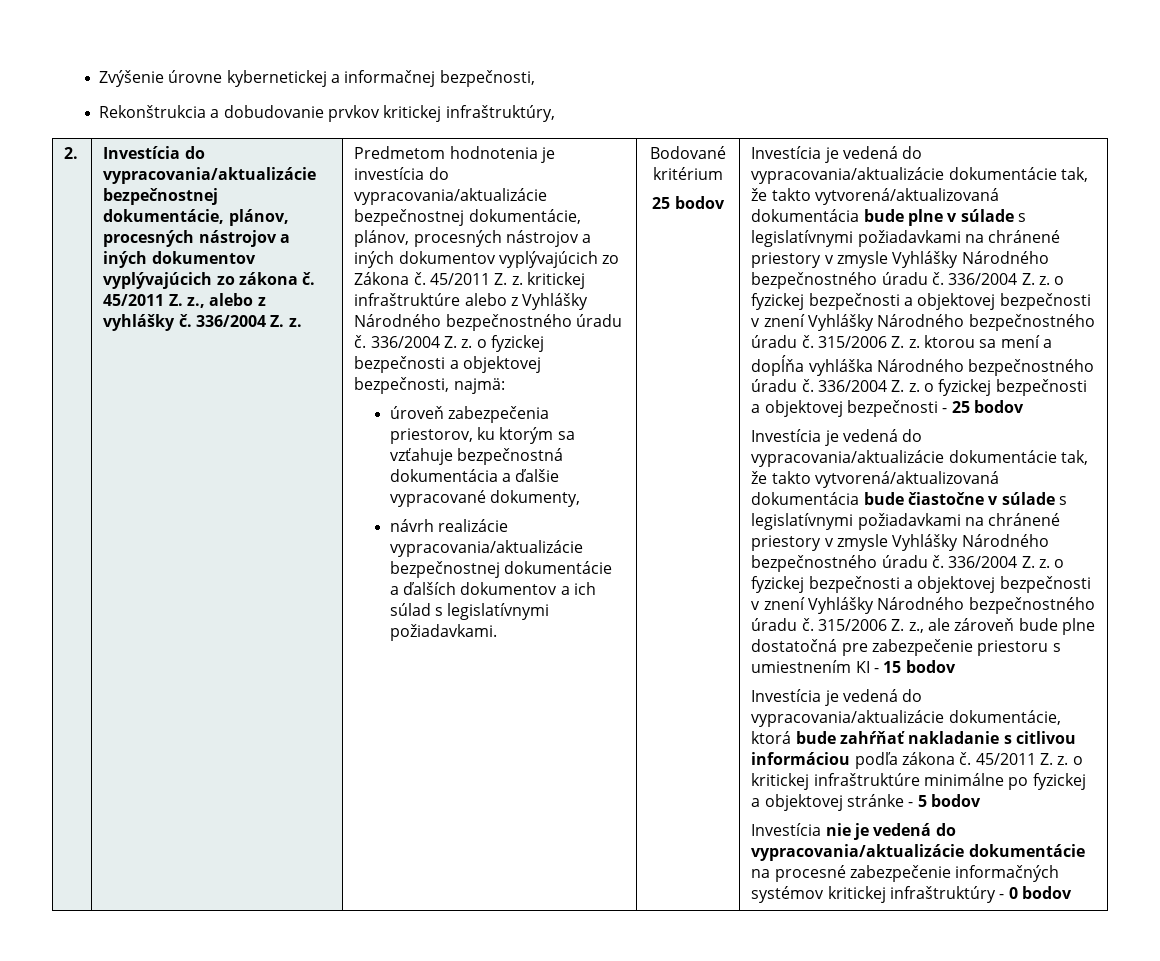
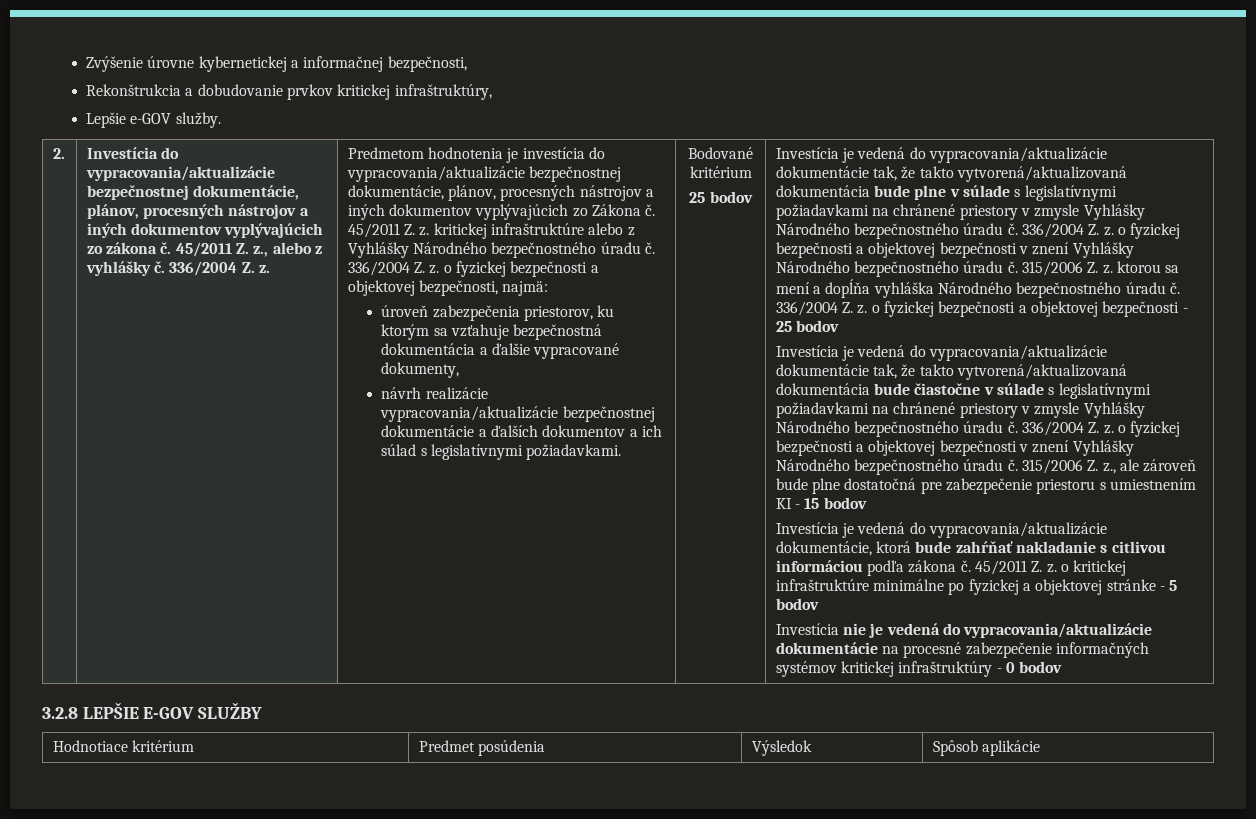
(555, 113) none -> [86,112,221,128] // Lepšie e-GOV služby.
(1073, 892) none -> [42,702,263,719] [52,740,195,752] [418,740,546,756] [751,740,812,756] [932,740,1041,756] // 3.2.8 LEPŠIE E-GOV SLUŽBY // Hodnotiace kritérium | Predmet posúdenia | Výsledok | Spôsob aplikácie

